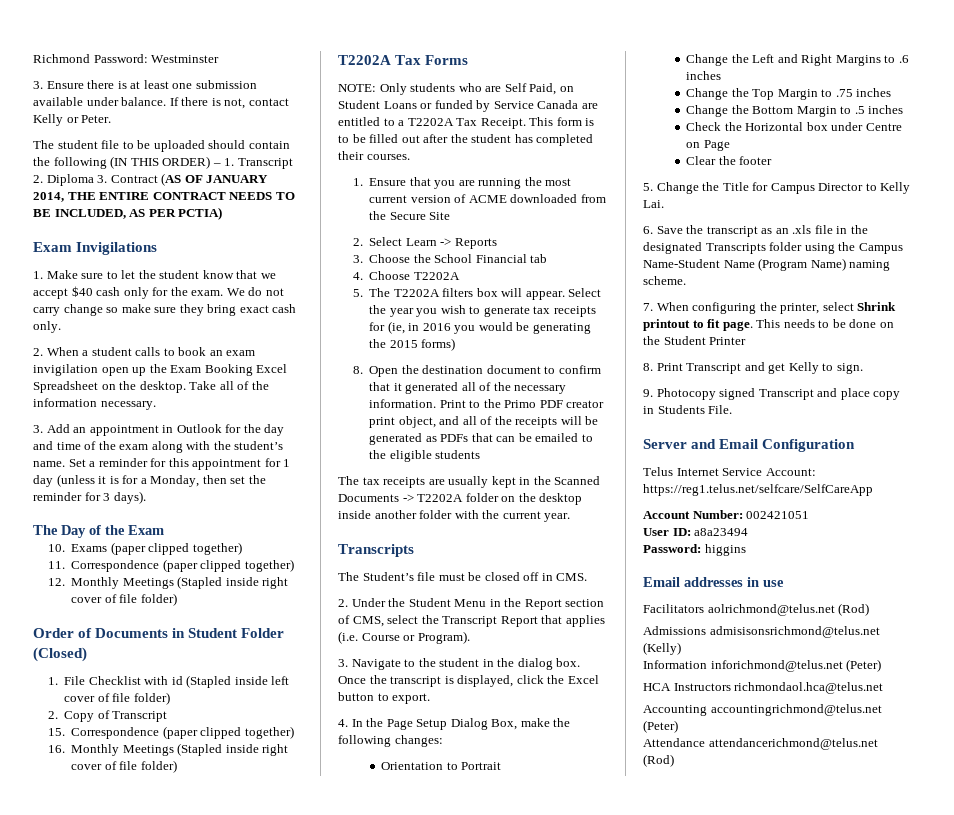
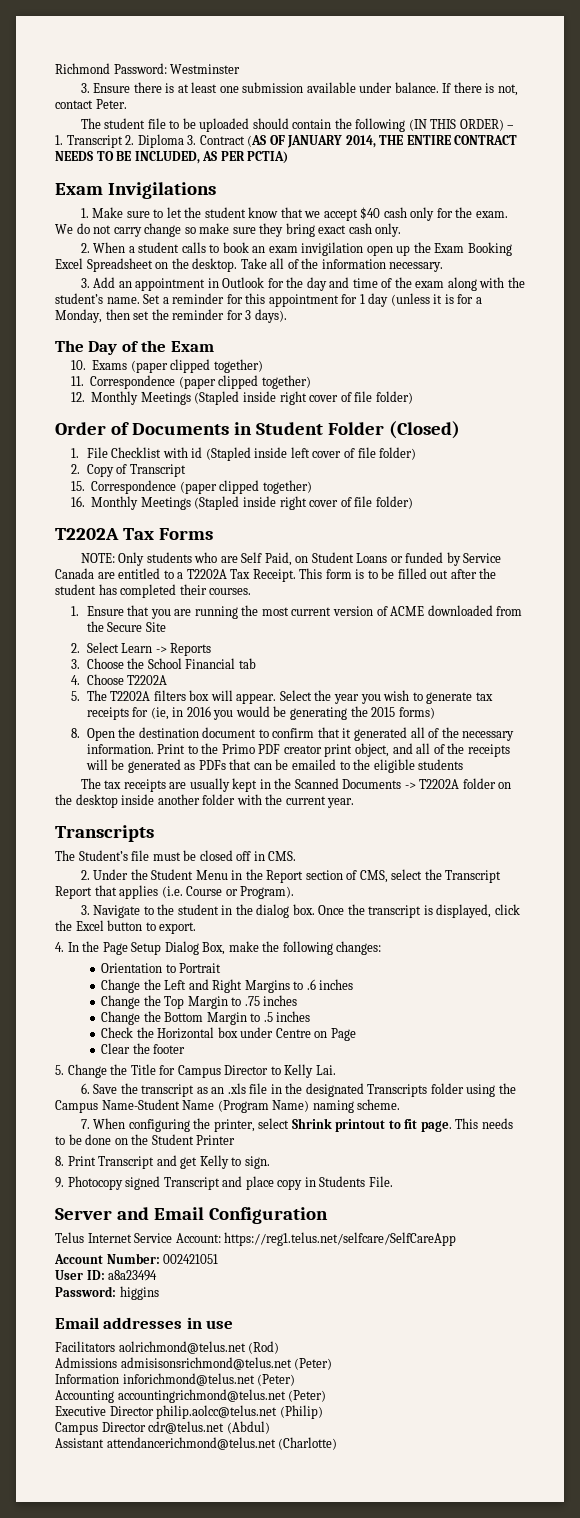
[33,114,79,126] Kelly or -> (93, 104) none
[643,642,681,655] (Kelly) -> [294,1358,333,1370] (Peter)
[643,682,884,694] // HCA Instructors richmondaol.hca@telus.net -> (296, 1380) none
[643,738,878,750] [643,754,674,767] Attendance attendancerichmond@telus.net (Rod) -> [55,1405,323,1419] [55,1421,270,1435] [55,1437,338,1450] Executive Director philip.aolcc@telus.net (Philip) // Campus Director cdr@telus.net (Abdul) // Assistant attendancerichmond@telus.net (Charlotte)

